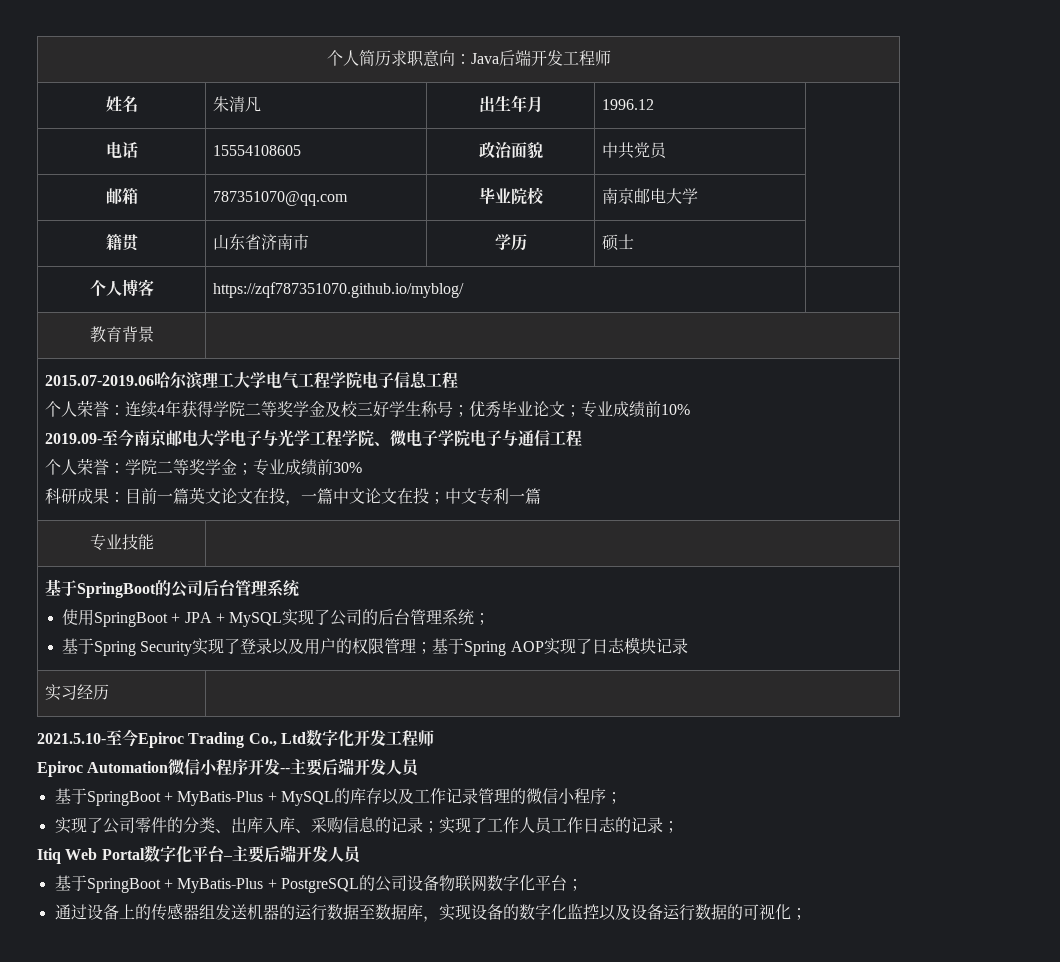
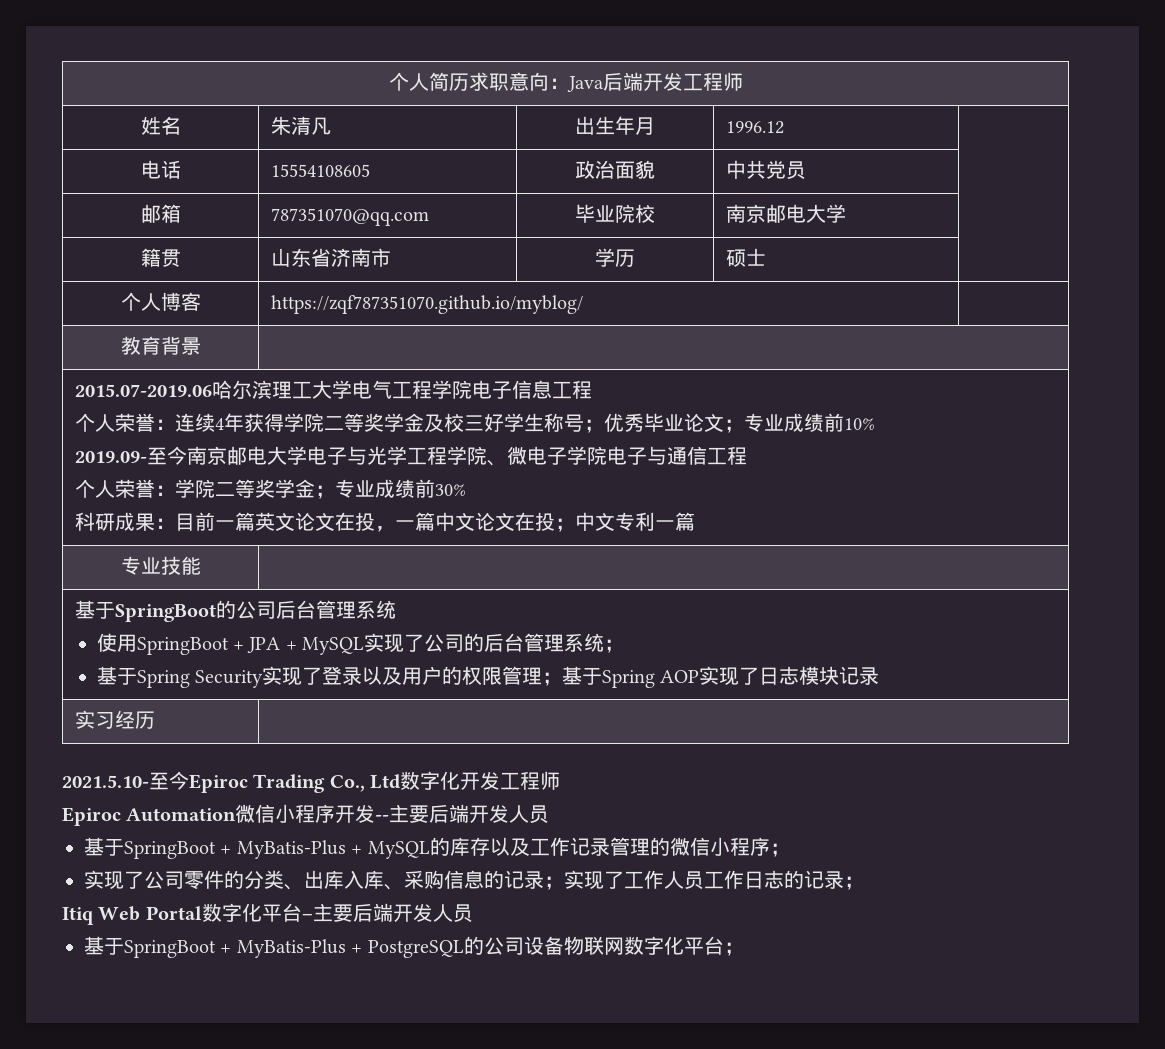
[54,903,807,922] // 通过设备上的传感器组发送机器的运行数据至数据库，实现设备的数字化监控以及设备运行数据的可视化； -> (744, 949) none

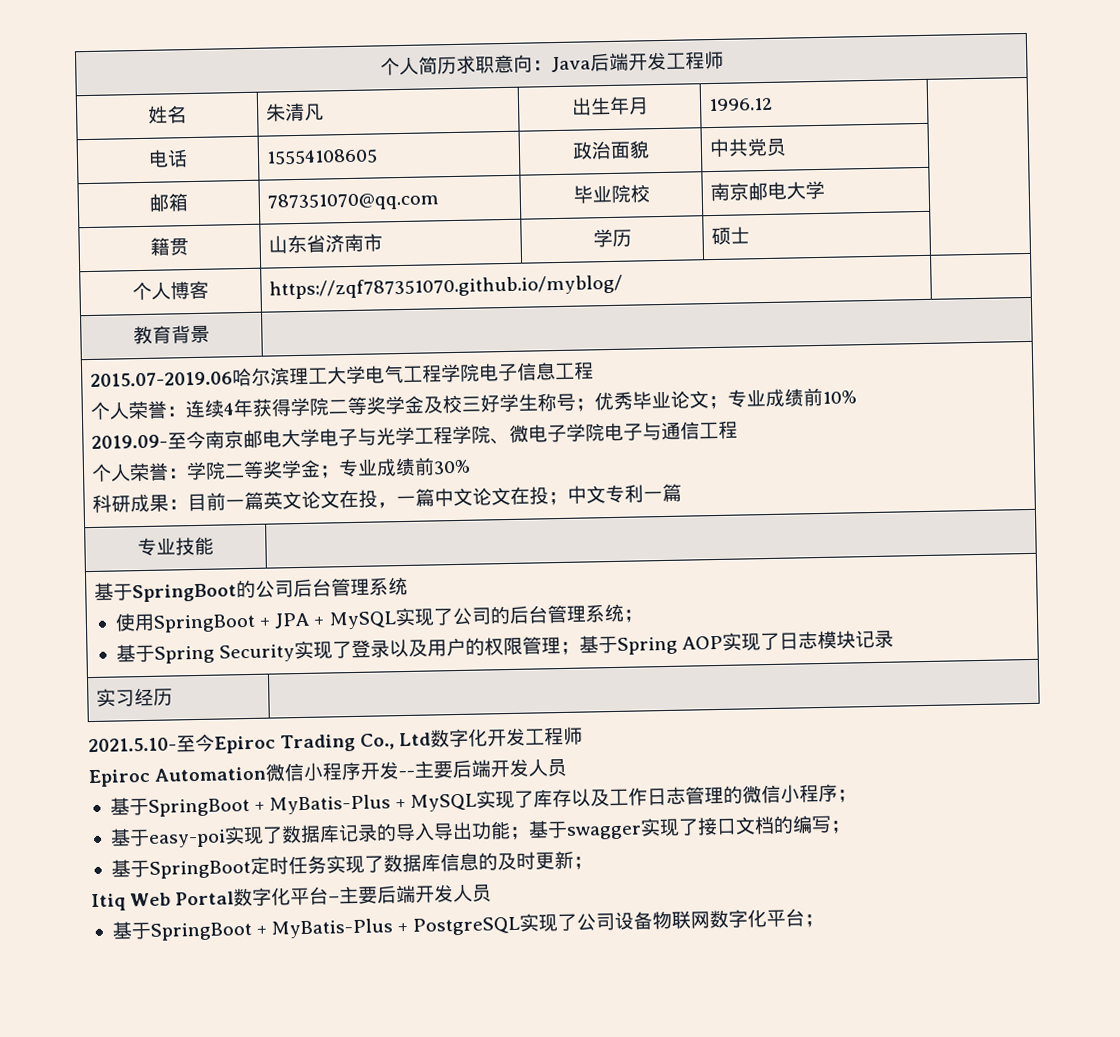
[429,837,450,856] 的 -> [476,790,535,809] 实现了
[569,837,610,856] 记录 -> [647,786,687,806] 日志
[84,870,844,890] 实现了公司零件的分类、出库入库、采购信息的记录；实现了工作人员工作日志的记录 -> [109,815,851,848] [110,850,574,879] 基于easy-poi实现了数据库记录的导入导出功能；基于swagger实现了接口文档的编写； // 基于SpringBoot定时任务实现了数据库信息的及时更新
[463,936,484,955] 的 -> [519,913,578,932] 实现了

